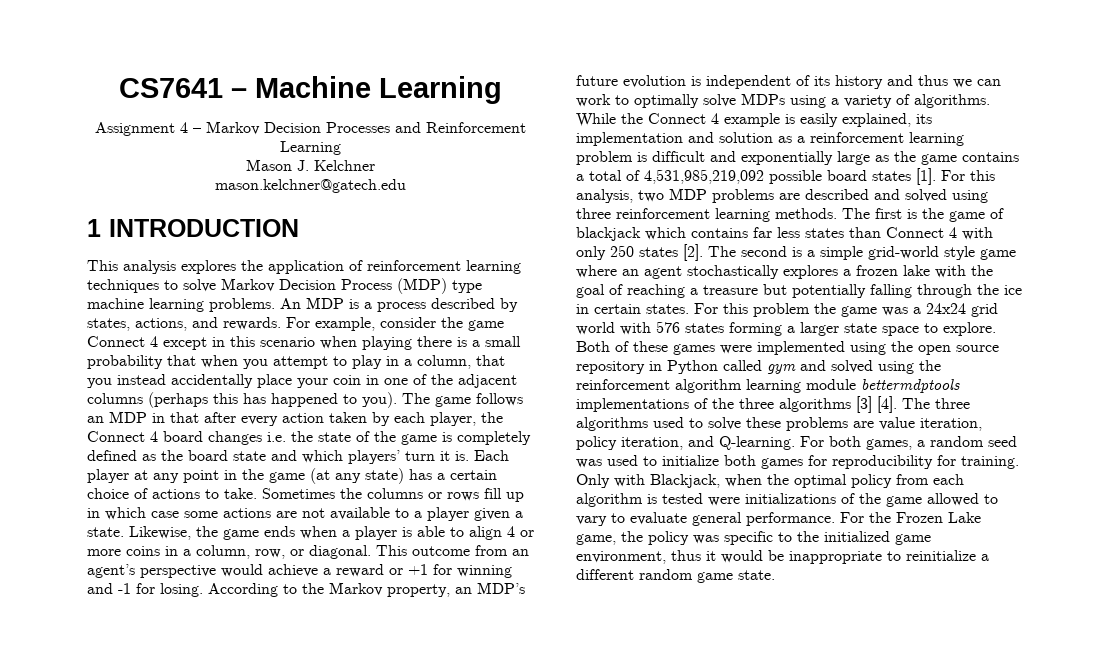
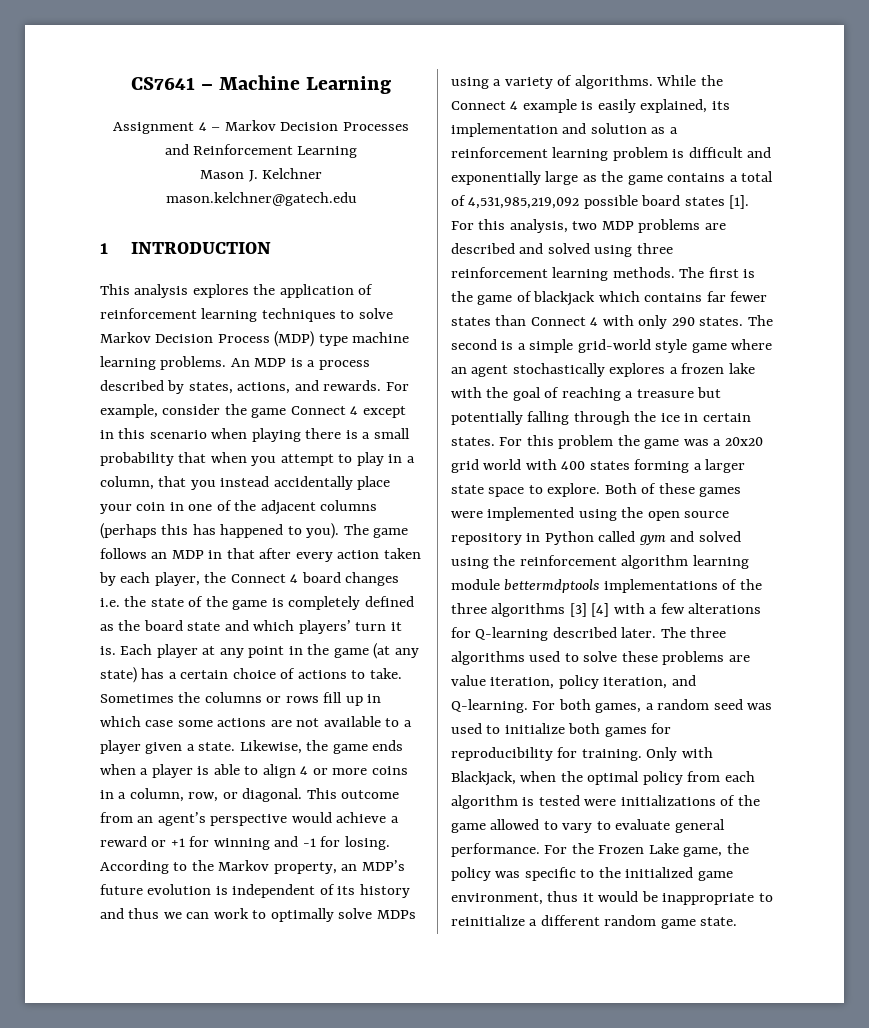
[777,227,800,238] less -> [730,291,768,302] fewer
[610,244,703,261] 250 states [2]. -> [671,317,744,326] 290 states.
[926,303,966,314] 24x24 -> [724,437,763,446] 20x20
[656,321,680,333] 576 -> [561,461,586,470] 400
[877,396,897,413] [4]. -> [591,603,762,617] [451,627,657,641] [4] with a few alterations for Q-learning described later.

